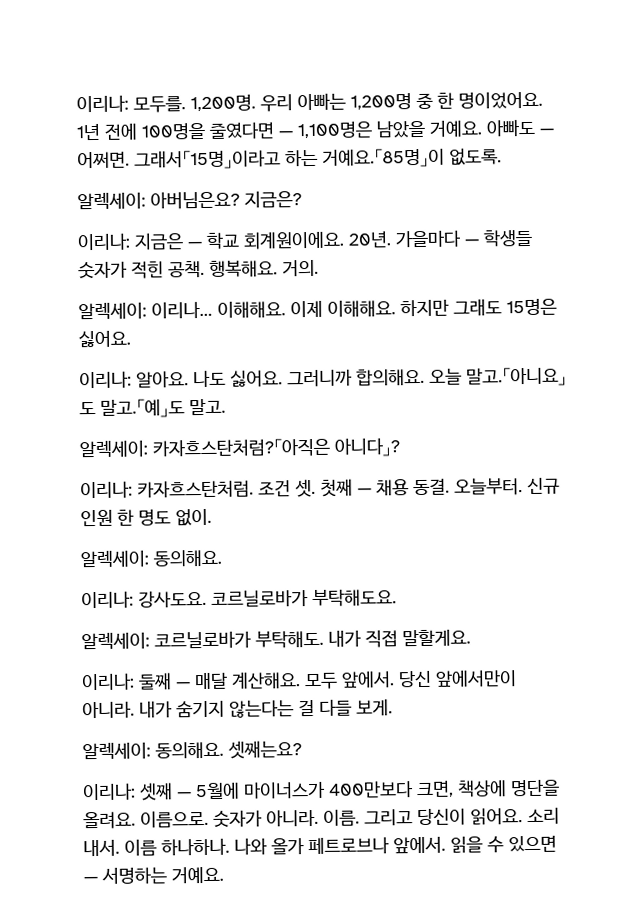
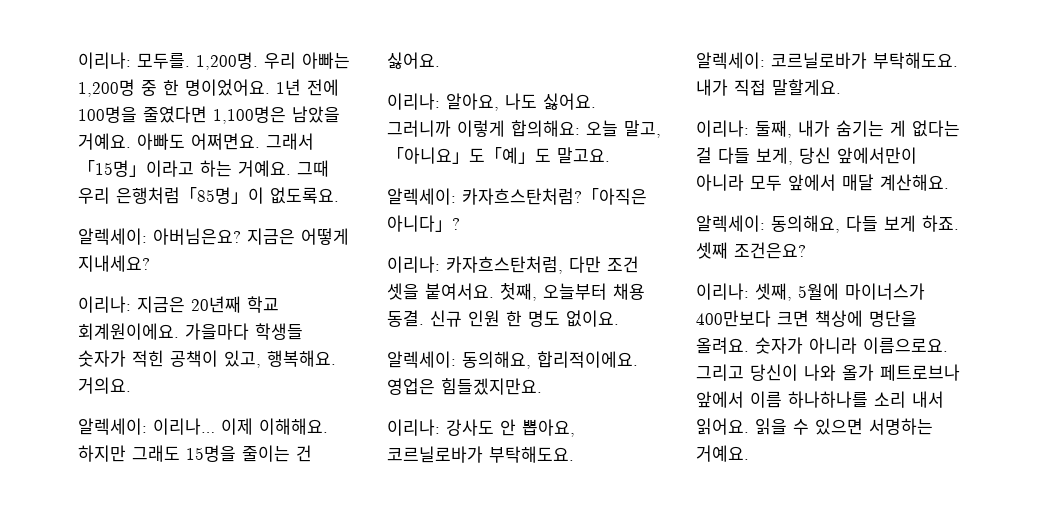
[278,130,293,137] — -> (207, 114) none
[539,127,554,134] [77,151,130,169] — 어쩌면. -> [191,133,260,150] 어쩌면요.
(375, 157) none -> [297,160,329,177] [78,187,180,204] 그때 우리 은행처럼
[449,148,502,166] 없도록. -> [270,187,339,204] 없도록요.
[244,191,302,208] 지금은? -> [247,228,349,245] [78,255,150,272] 지금은 어떻게 지내세요?
[187,241,203,248] — -> [191,296,241,313] 20년째
[348,229,533,248] [78,259,319,279] 20년. 가을마다 — 학생들 숫자가 적힌 공책. 행복해요. 거의. -> [185,323,303,340] [78,350,336,368] [78,377,131,394] 가을마다 학생들 숫자가 적힌 공책이 있고, 행복해요. 거의요.
[217,301,286,318] 이해해요. -> (215, 426) none
[506,298,557,316] 15명은 -> [186,445,312,462] 15명을 줄이는 건
[136,371,189,388] 알아요. -> [446,93,499,111] 알아요,
[356,368,503,386] 합의해요. 오늘 말고. -> [457,120,661,138] 이렇게 합의해요: 오늘 말고,
[100,399,137,416] 말고. -> (485, 155) none
[189,398,226,416] 말고. -> [557,147,610,164] 말고요.
[137,478,372,498] 카자흐스탄처럼. 조건 셋. 첫째 — -> [446,256,639,274] [387,283,607,301] 카자흐스탄처럼, 다만 조건 셋을 붙여서요. 첫째, 오늘부터
[454,478,523,496] 오늘부터. -> (424, 318) none
[175,508,212,527] [80,549,222,569] [81,590,207,609] 없이. // 알렉세이: 동의해요. // 이리나: 강사도요. -> [566,310,619,327] [387,351,638,369] [387,378,542,395] [387,419,575,437] 없이요. // 알렉세이: 동의해요, 합리적이에요. 영업은 힘들겠지만요. // 이리나: 강사도 안 뽑아요,
[255,630,324,649] 부탁해도. -> [873,52,958,69] 부탁해도요.
[138,670,517,690] [82,699,393,719] [82,740,302,761] [82,782,192,801] 둘째 — 매달 계산해요. 모두 앞에서. 당신 앞에서만이 아니라. 내가 숨기지 않는다는 걸 다들 보게. // 알렉세이: 동의해요. 셋째는요? // 이리나: 셋째 — -> [755,120,960,138] [696,147,917,165] [696,174,949,191] [696,215,959,233] [696,242,806,259] [696,283,792,301] 둘째, 내가 숨기는 게 없다는 걸 다들 보게, 당신 앞에서만이 아니라 모두 앞에서 매달 계산해요. // 알렉세이: 동의해요, 다들 보게 하죠. 셋째 조건은요? // 이리나: 셋째,
[416,780,454,798] 크면, -> [777,310,809,327] 크면
[140,807,560,828] [83,836,446,857] 이름으로. 숫자가 아니라. 이름. 그리고 당신이 읽어요. 소리 내서. 이름 하나하나. 나와 올가 페트로브나 앞에서. -> [755,337,948,354] [696,364,960,381] [696,391,944,408] [696,418,749,435] 숫자가 아니라 이름으로요. 그리고 당신이 나와 올가 페트로브나 앞에서 이름 하나하나를 소리 내서 읽어요.
[83,875,98,883] — -> (863, 426) none

